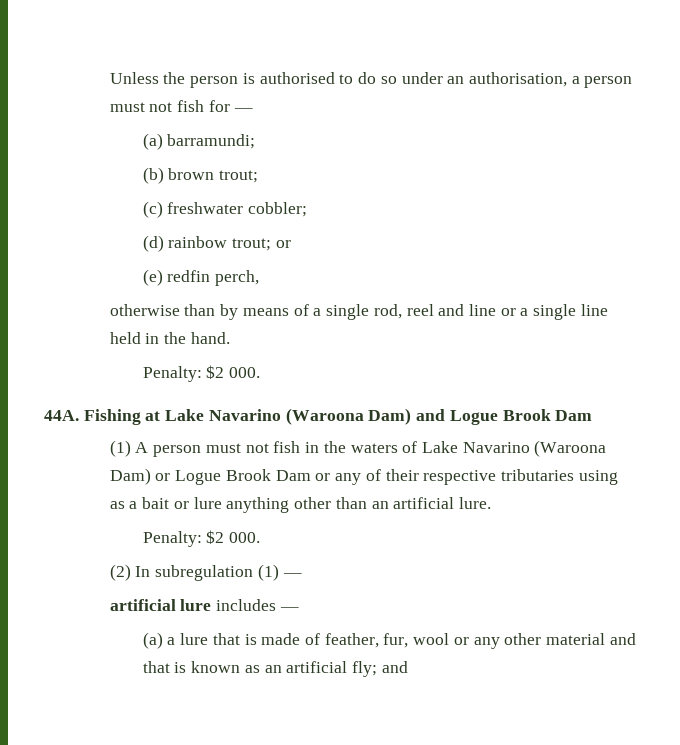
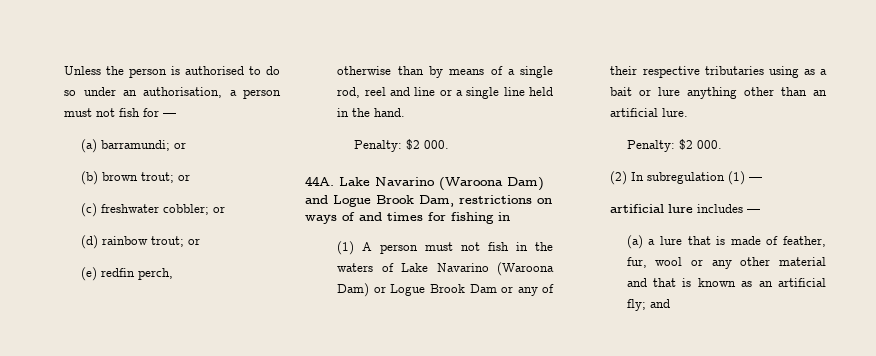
(256, 141) none -> [173,142,186,149] or
(259, 176) none -> [177,174,190,181] or
(308, 209) none -> [212,206,225,213] or
[83,409,161,425] Fishing at -> (334, 181) none
[555,410,593,421] Dam -> [419,195,552,207] [305,212,510,224] Dam, restrictions on ways of and times for fishing in

